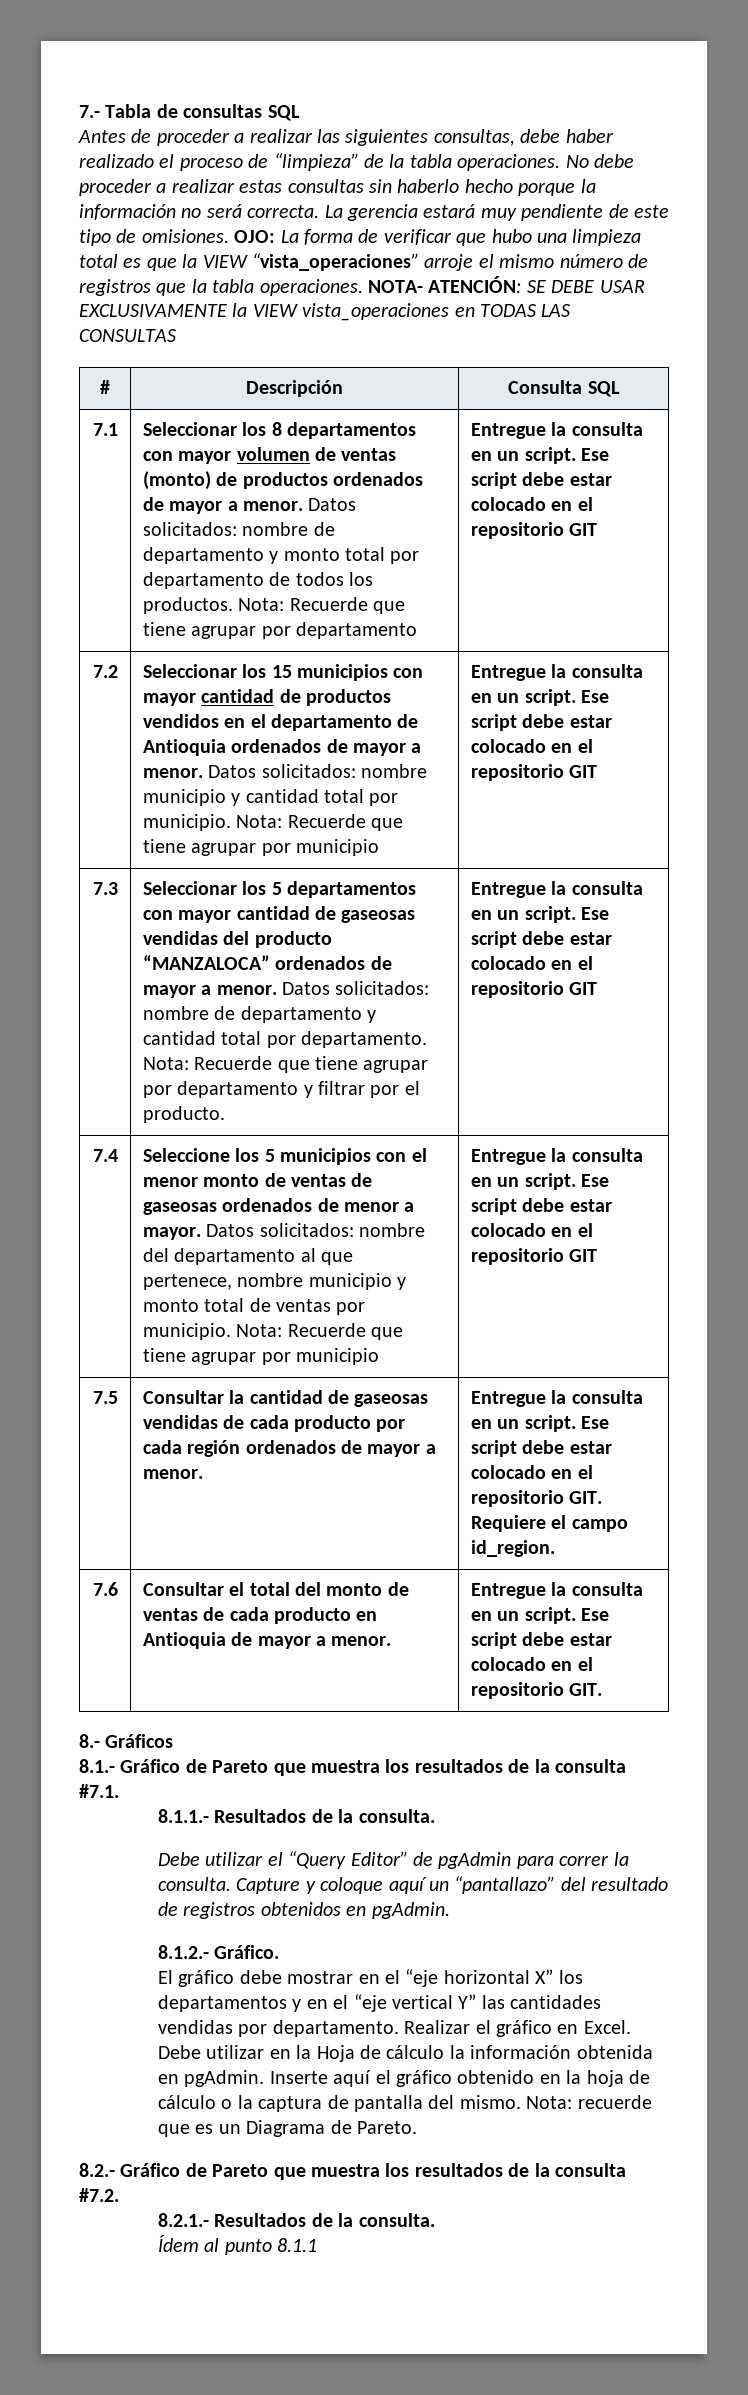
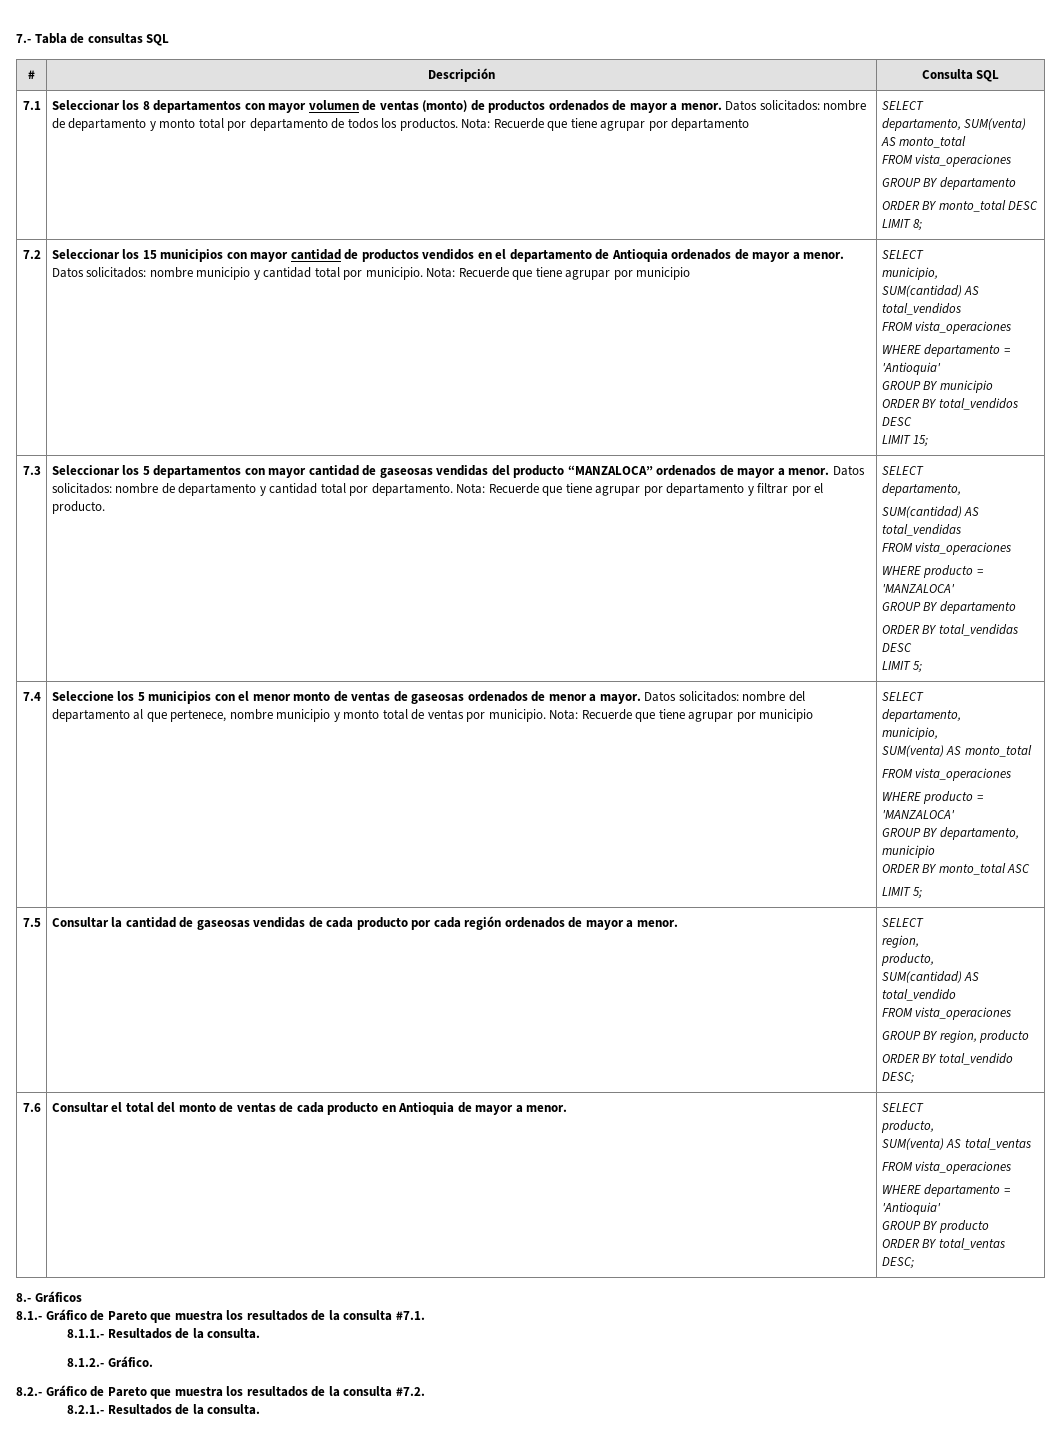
[78,129,614,146] [79,153,634,171] [79,179,596,196] [79,204,669,221] [79,229,642,246] [79,253,648,271] [79,276,645,296] [79,303,572,321] [79,329,177,342] // Antes de proceder a realizar las siguientes consultas, debe haber realizado el proceso de “limpieza” de la tabla operaciones. No debe proceder a realizar estas consultas sin haberlo hecho porque la información no será correcta. La gerencia estará muy pendiente de este tipo de omisiones. OJO: La forma de verificar que hubo una limpieza total es que la VIEW “vista_operaciones” arroje el mismo número de registros que la tabla operaciones. NOTA- ATENCIÓN: SE DEBE USAR EXCLUSIVAMENTE la VIEW vista_operaciones en TODAS LAS CONSULTAS -> (170, 40) none
[470,422,643,439] [470,447,610,464] [470,472,612,489] [470,497,593,511] [470,522,598,539] Entregue la consulta en un script. Ese script debe estar colocado en el repositorio GIT -> [881,101,924,110] [881,118,1027,131] [880,136,967,148] [881,154,1012,167] [881,177,1016,190] [881,200,1039,212] [881,219,923,231] SELECT // departamento, SUM(venta) AS monto_total // FROM vista_operaciones // GROUP BY departamento // ORDER BY monto_total DESC LIMIT 8;
[470,664,643,681] [470,689,610,706] [470,714,612,731] [470,739,593,753] [470,764,598,781] Entregue la consulta en un script. Ese script debe estar colocado en el repositorio GIT -> [881,250,924,259] [881,267,938,280] [881,285,980,297] [881,303,961,315] [881,321,1012,334] [881,344,1010,357] [881,362,941,375] [881,380,993,393] [881,398,1018,410] [881,417,912,426] [881,435,929,447] SELECT // municipio, // SUM(cantidad) AS total_vendidos // FROM vista_operaciones // WHERE departamento = 'Antioquia' // GROUP BY municipio // ORDER BY total_vendidos DESC // LIMIT 15;
[470,881,643,898] [470,906,610,923] [470,931,612,948] [470,956,593,970] [470,981,598,998] Entregue la consulta en un script. Ese script debe estar colocado en el repositorio GIT -> [881,466,924,475] [881,483,961,496] [881,506,980,518] [881,524,961,536] [881,542,1012,555] [881,565,983,578] [881,584,955,593] [881,601,1016,614] [881,624,1018,636] [881,643,912,652] [881,661,923,673] SELECT // departamento, // SUM(cantidad) AS total_vendidas // FROM vista_operaciones // WHERE producto = 'MANZALOCA' // GROUP BY departamento // ORDER BY total_vendidas DESC // LIMIT 5;
[470,1148,643,1165] [470,1173,610,1190] [470,1198,612,1215] [470,1223,593,1237] [470,1248,598,1265] Entregue la consulta en un script. Ese script debe estar colocado en el repositorio GIT -> [881,692,924,701] [881,709,961,722] [881,727,938,740] [881,745,1032,757] [881,768,1012,781] [881,791,983,804] [881,810,955,819] [881,827,1019,840] [881,845,935,858] [881,863,1031,875] [881,887,923,899] SELECT // departamento, // municipio, // SUM(venta) AS monto_total // FROM vista_operaciones // WHERE producto = 'MANZALOCA' // GROUP BY departamento, municipio // ORDER BY monto_total ASC // LIMIT 5;
[470,1390,643,1407] [470,1415,610,1432] [470,1440,612,1457] [470,1465,593,1479] [470,1490,603,1507] [470,1515,628,1532] [470,1540,555,1557] Entregue la consulta en un script. Ese script debe estar colocado en el repositorio GIT. Requiere el campo id_region. -> [881,918,924,927] [881,935,919,948] [880,953,934,966] [881,971,980,983] [881,989,956,1001] [881,1007,1012,1020] [881,1030,1030,1043] [881,1053,1013,1065] [881,1072,914,1084] SELECT // region, // producto, // SUM(cantidad) AS total_vendido // FROM vista_operaciones // GROUP BY region, producto // ORDER BY total_vendido DESC;
[470,1582,643,1599] [470,1607,610,1624] [470,1632,612,1649] [470,1657,593,1671] [470,1682,603,1699] Entregue la consulta en un script. Ese script debe estar colocado en el repositorio GIT. -> [881,1103,924,1112] [880,1120,934,1133] [881,1138,1031,1150] [881,1161,1012,1174] [881,1184,1010,1197] [881,1202,941,1215] [881,1220,989,1233] [881,1238,1005,1250] [881,1257,914,1269] SELECT // producto, // SUM(venta) AS total_ventas // FROM vista_operaciones // WHERE departamento = 'Antioquia' // GROUP BY producto // ORDER BY total_ventas DESC;
[157,1851,629,1869] [157,1876,669,1894] [157,1902,450,1919] [157,1945,280,1959] [157,1969,583,1987] [157,1994,602,2012] [157,2020,631,2037] [157,2045,653,2062] [157,2070,650,2087] [157,2095,652,2112] [157,2120,417,2137] Debe utilizar el “Query Editor” de pgAdmin para correr la consulta. Capture y coloque aquí un “pantallazo” del resultado de registros obtenidos en pgAdmin. // 8.1.2.- Gráfico. // El gráfico debe mostrar en el “eje horizontal X” los departamentos y en el “eje vertical Y” las cantidades vendidas por departamento. Realizar el gráfico en Excel. Debe utilizar en la Hoja de cálculo la información obtenida en pgAdmin. Inserte aquí el gráfico obtenido en la hoja de cálculo o la captura de pantalla del mismo. Nota: recuerde que es un Diagrama de Pareto. -> [67,1356,153,1368] 8.1.2.- Gráfico.
[157,2235,318,2255] // Ídem al punto 8.1.1 -> (261, 1409) none

